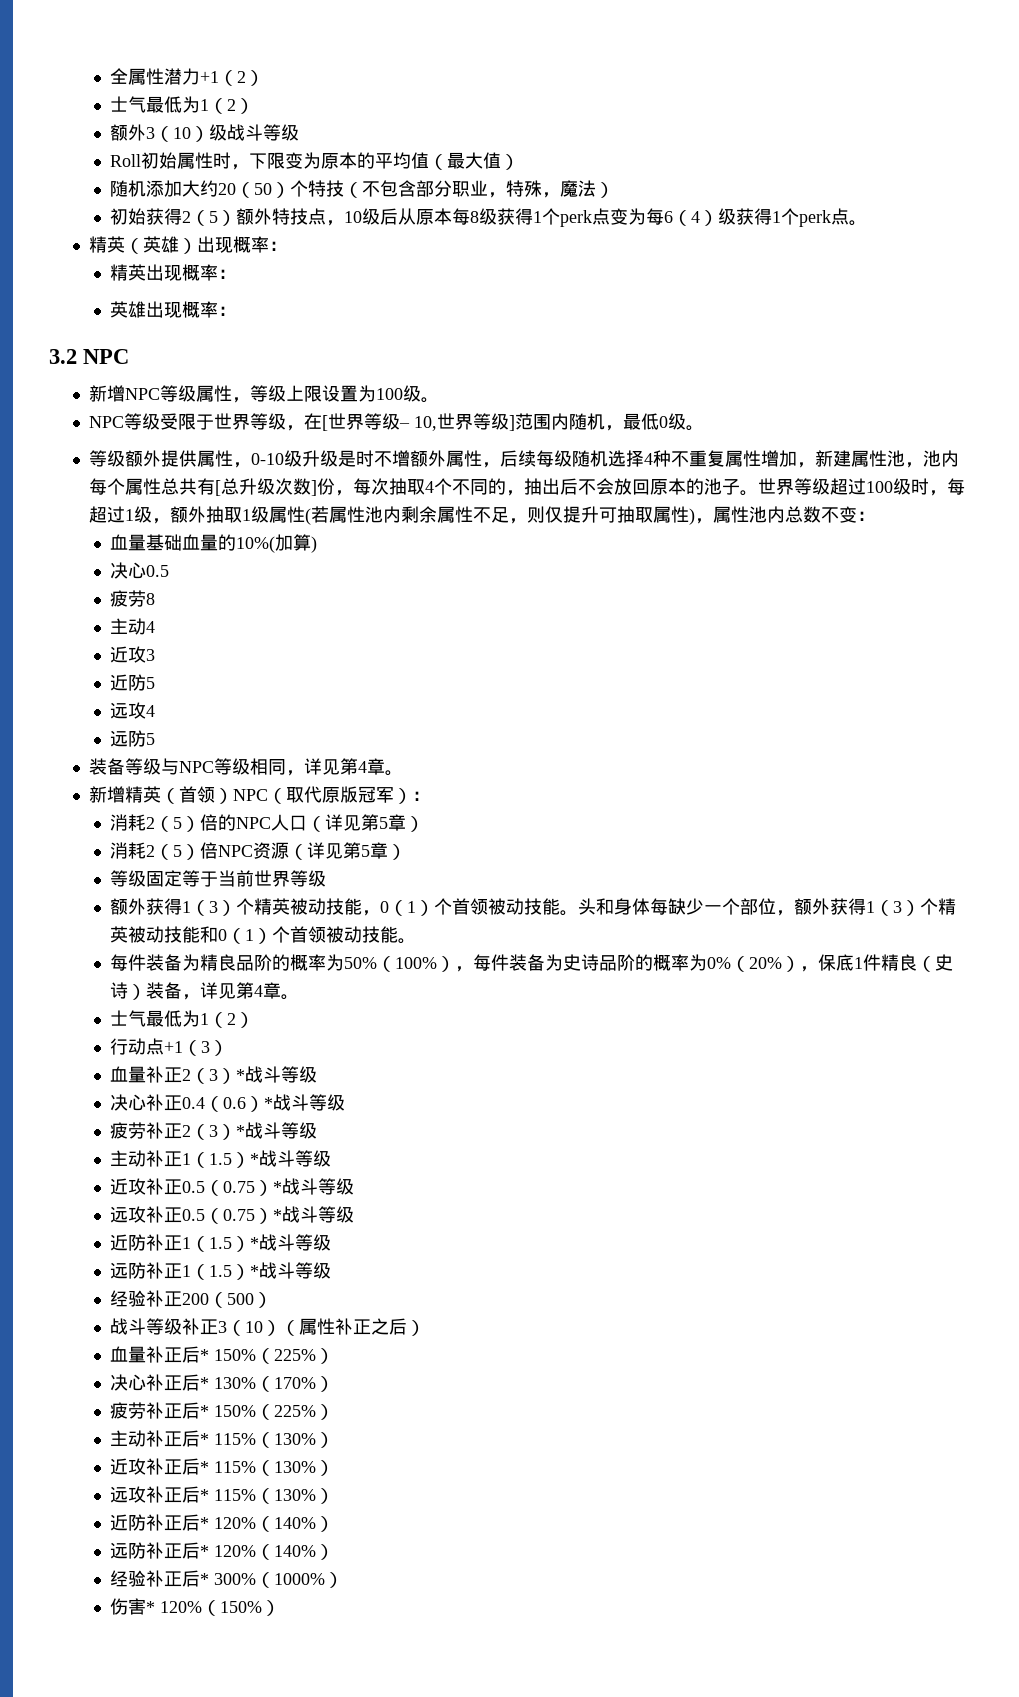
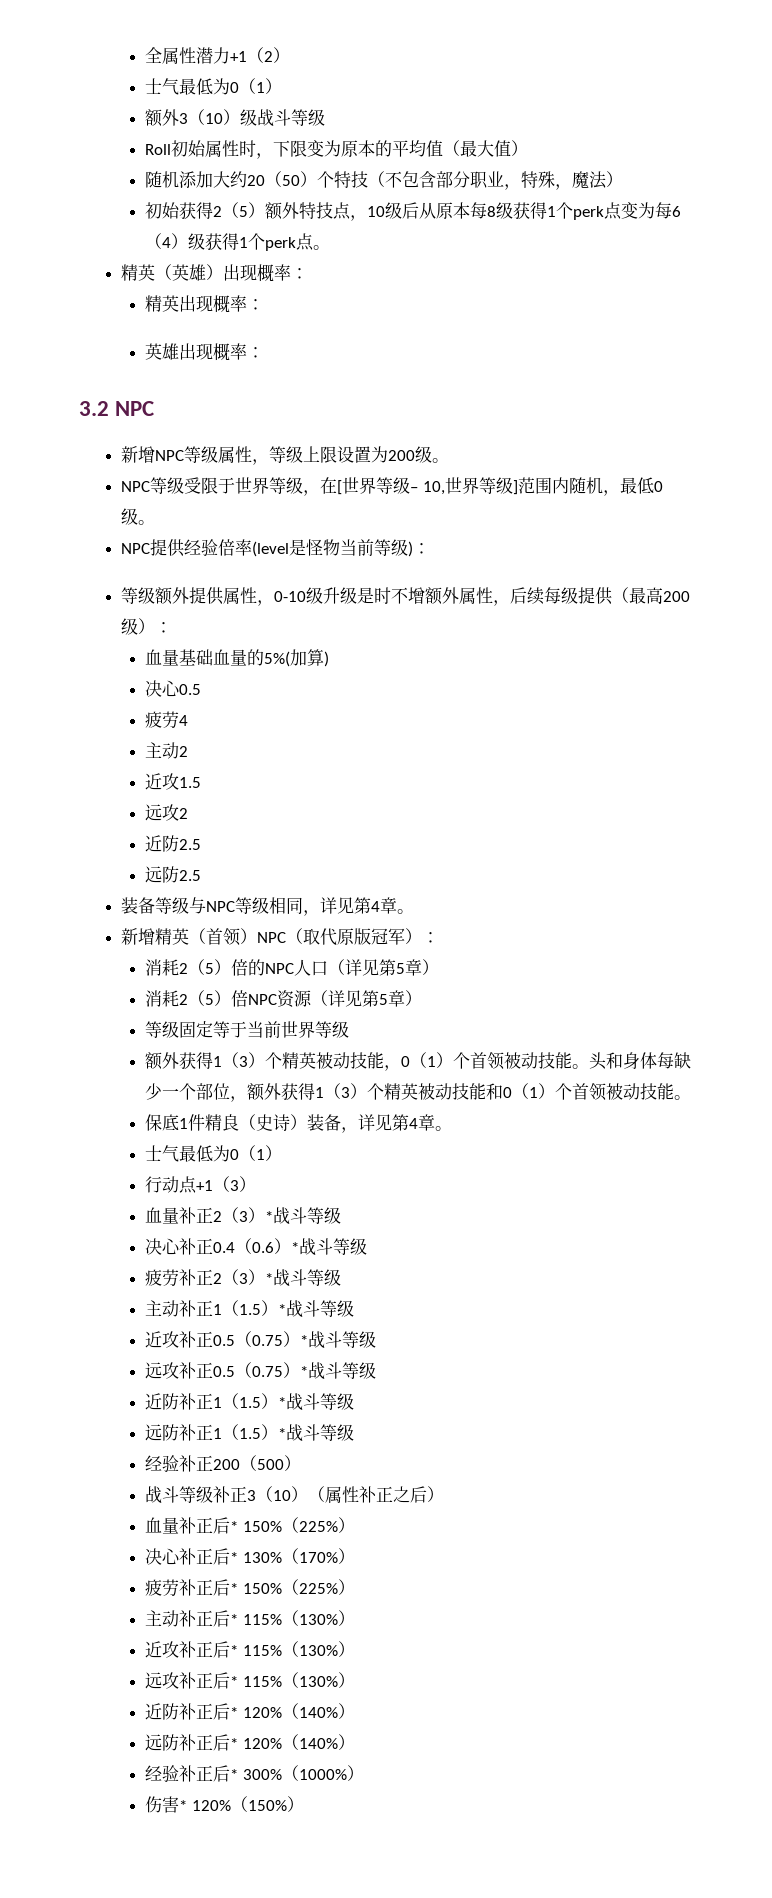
[199,98,236,114] 1（2 -> [230,78,266,94] 0（1
[376,388,404,400] 100 -> [388,450,416,461] 200
(705, 428) none -> [121,539,431,557] // NPC提供经验倍率(level是怪物当前等级)：
[572,450,960,468] [89,478,966,496] [89,506,858,525] 随机选择4种不重复属性增加，新建属性池，池内每个属性总共有[总升级次数]份，每次抽取4个不同的，抽出后不会放回原本的池子。世界等级超过100级时，每超过1级，额外抽取1级属性(若属性池内剩余属性不足，则仅提升可抽取属性)，属性池内总数不变 -> [578,587,691,605] [121,618,156,635] 提供（最高200级）
[235,536,275,553] 10%( -> [264,651,291,667] 5%(
[145,593,155,605] [109,618,155,635] [109,646,155,663] [109,674,155,691] [109,702,155,719] [109,730,155,747] 8 // 主动4 // 近攻3 // 近防5 // 远攻4 // 远防5 -> [179,715,189,726] [145,742,189,759] [145,773,202,790] [145,804,189,821] [145,835,202,852] [145,866,202,883] 4 // 主动2 // 近攻1.5 // 远攻2 // 近防2.5 // 远防2.5
[109,954,818,972] 每件装备为精良品阶的概率为50%（100%），每件装备为史诗品阶的概率为0%（20%）， -> (692, 1097) none
[199,1012,236,1028] 1（2 -> [230,1145,266,1161] 0（1

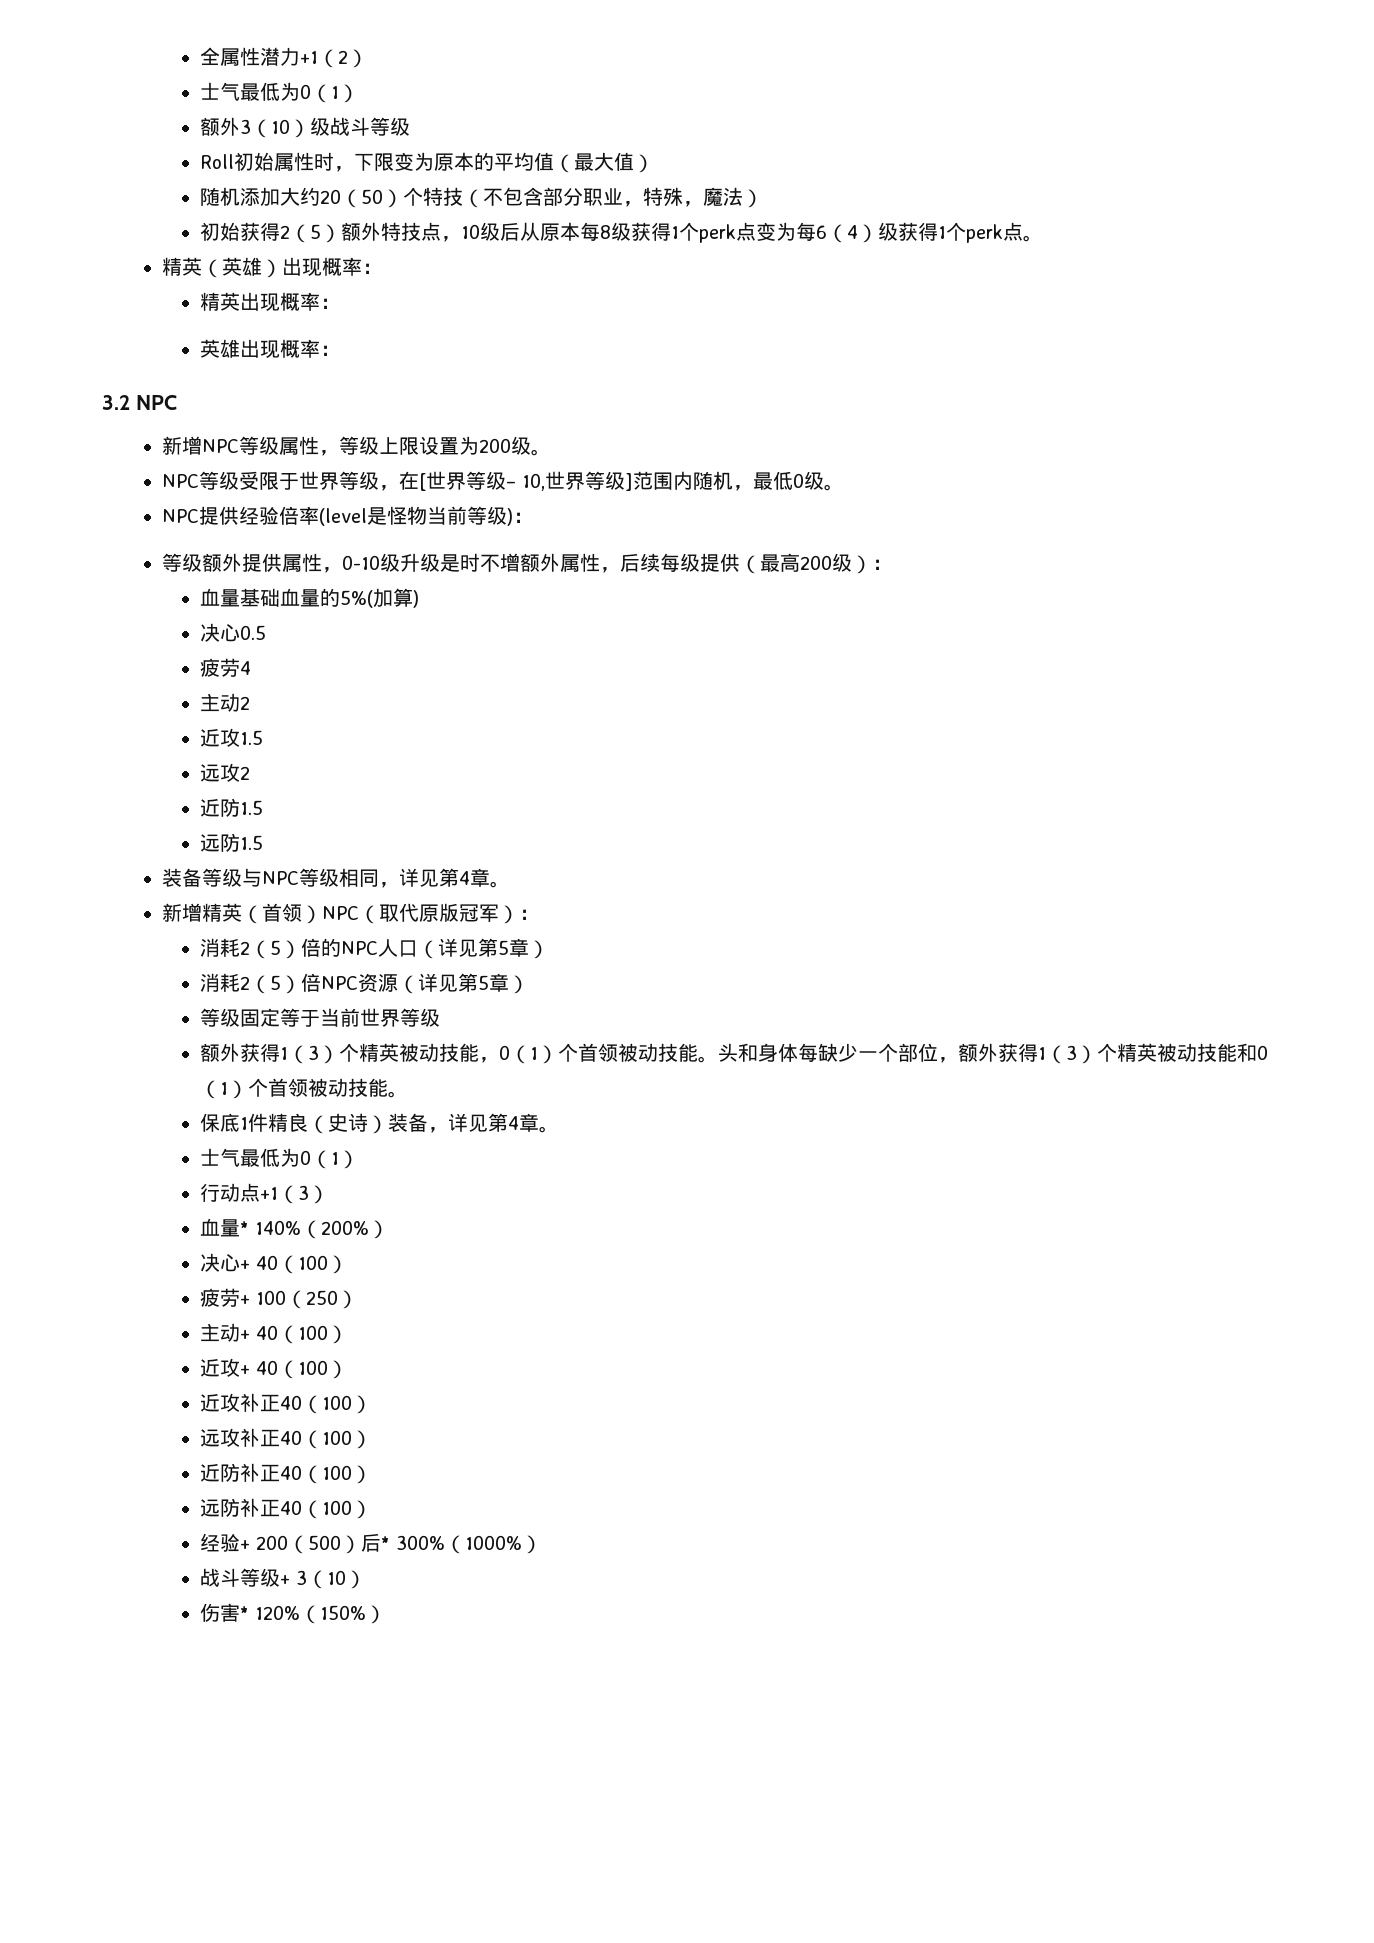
[179,839,202,850] [145,866,202,883] 2.5 // 远防2.5 -> [240,800,264,815] [200,833,264,852] 1.5 // 远防1.5
[179,1207,342,1225] [145,1238,368,1256] [145,1269,342,1287] [145,1300,355,1318] [145,1331,377,1349] [145,1362,377,1380] [145,1393,355,1411] [145,1424,355,1442] [145,1455,214,1472] 补正2（3）*战斗等级 // 决心补正0.4（0.6）*战斗等级 // 疲劳补正2（3）*战斗等级 // 主动补正1（1.5）*战斗等级 // 近攻补正0.5（0.75）*战斗等级 // 远攻补正0.5（0.75）*战斗等级 // 近防补正1（1.5）*战斗等级 // 远防补正1（1.5）*战斗等级 // 经验补正 -> [240,1220,390,1239] [200,1253,349,1274] [200,1288,359,1309] [200,1323,349,1344] [200,1358,349,1379] [200,1393,373,1414] [200,1428,373,1449] [200,1463,373,1484] [200,1498,373,1519] [200,1533,251,1552] * 140%（200%） // 决心+ 40（100） // 疲劳+ 100（250） // 主动+ 40（100） // 近攻+ 40（100） // 近攻补正40（100） // 远攻补正40（100） // 近防补正40（100） // 远防补正40（100） // 经验+
[145,1486,445,1504] [145,1517,355,1534] [145,1548,355,1565] [145,1579,355,1597] [145,1610,355,1627] [145,1641,355,1658] [145,1672,355,1689] [145,1703,355,1720] [145,1734,355,1751] [145,1765,364,1782] // 战斗等级补正3（10）（属性补正之后） // 血量补正后* 150%（225%） // 决心补正后* 130%（170%） // 疲劳补正后* 150%（225%） // 主动补正后* 115%（130%） // 近攻补正后* 115%（130%） // 远攻补正后* 115%（130%） // 近防补正后* 120%（140%） // 远防补正后* 120%（140%） // 经验补正后* 300%（1000%） -> [361,1533,543,1554] [200,1568,367,1589] 后* 300%（1000%） // 战斗等级+ 3（10）

